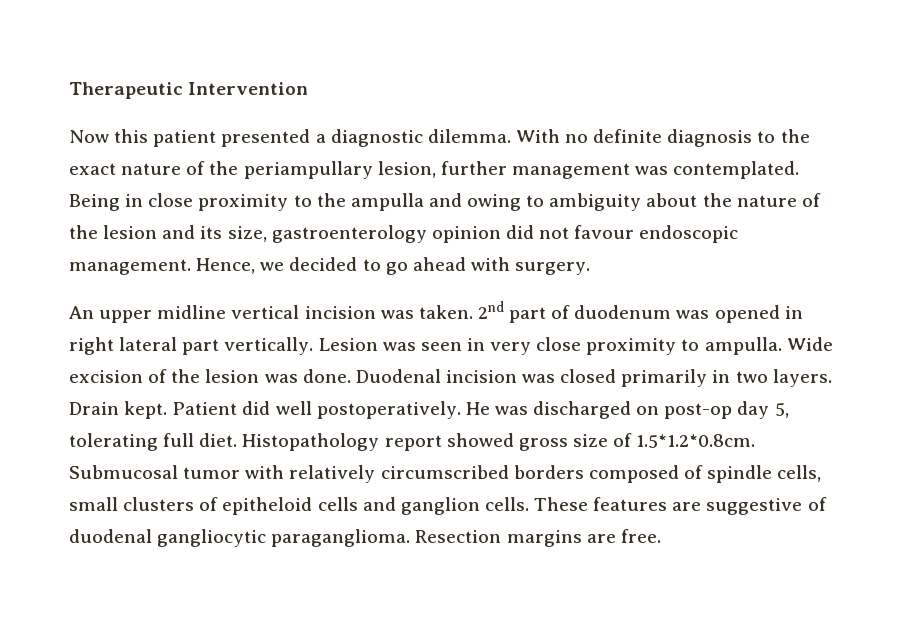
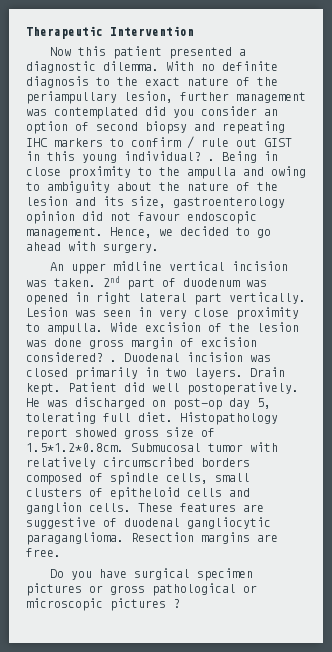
[673,161,800,179] contemplated. -> [54,106,278,119] [26,121,285,134] [26,136,292,149] [26,151,215,163] contemplated did you consider an option of second biopsy and repeating IHC markers to confirm / rule out GIST in this young individual? .
[302,369,351,383] done. -> [54,337,257,349] [26,352,117,362] done gross margin of excision considered? .
(661, 536) none -> [50,568,254,581] [26,583,257,596] [26,598,180,611] // Do you have surgical specimen pictures or gross pathological or microscopic pictures ?

